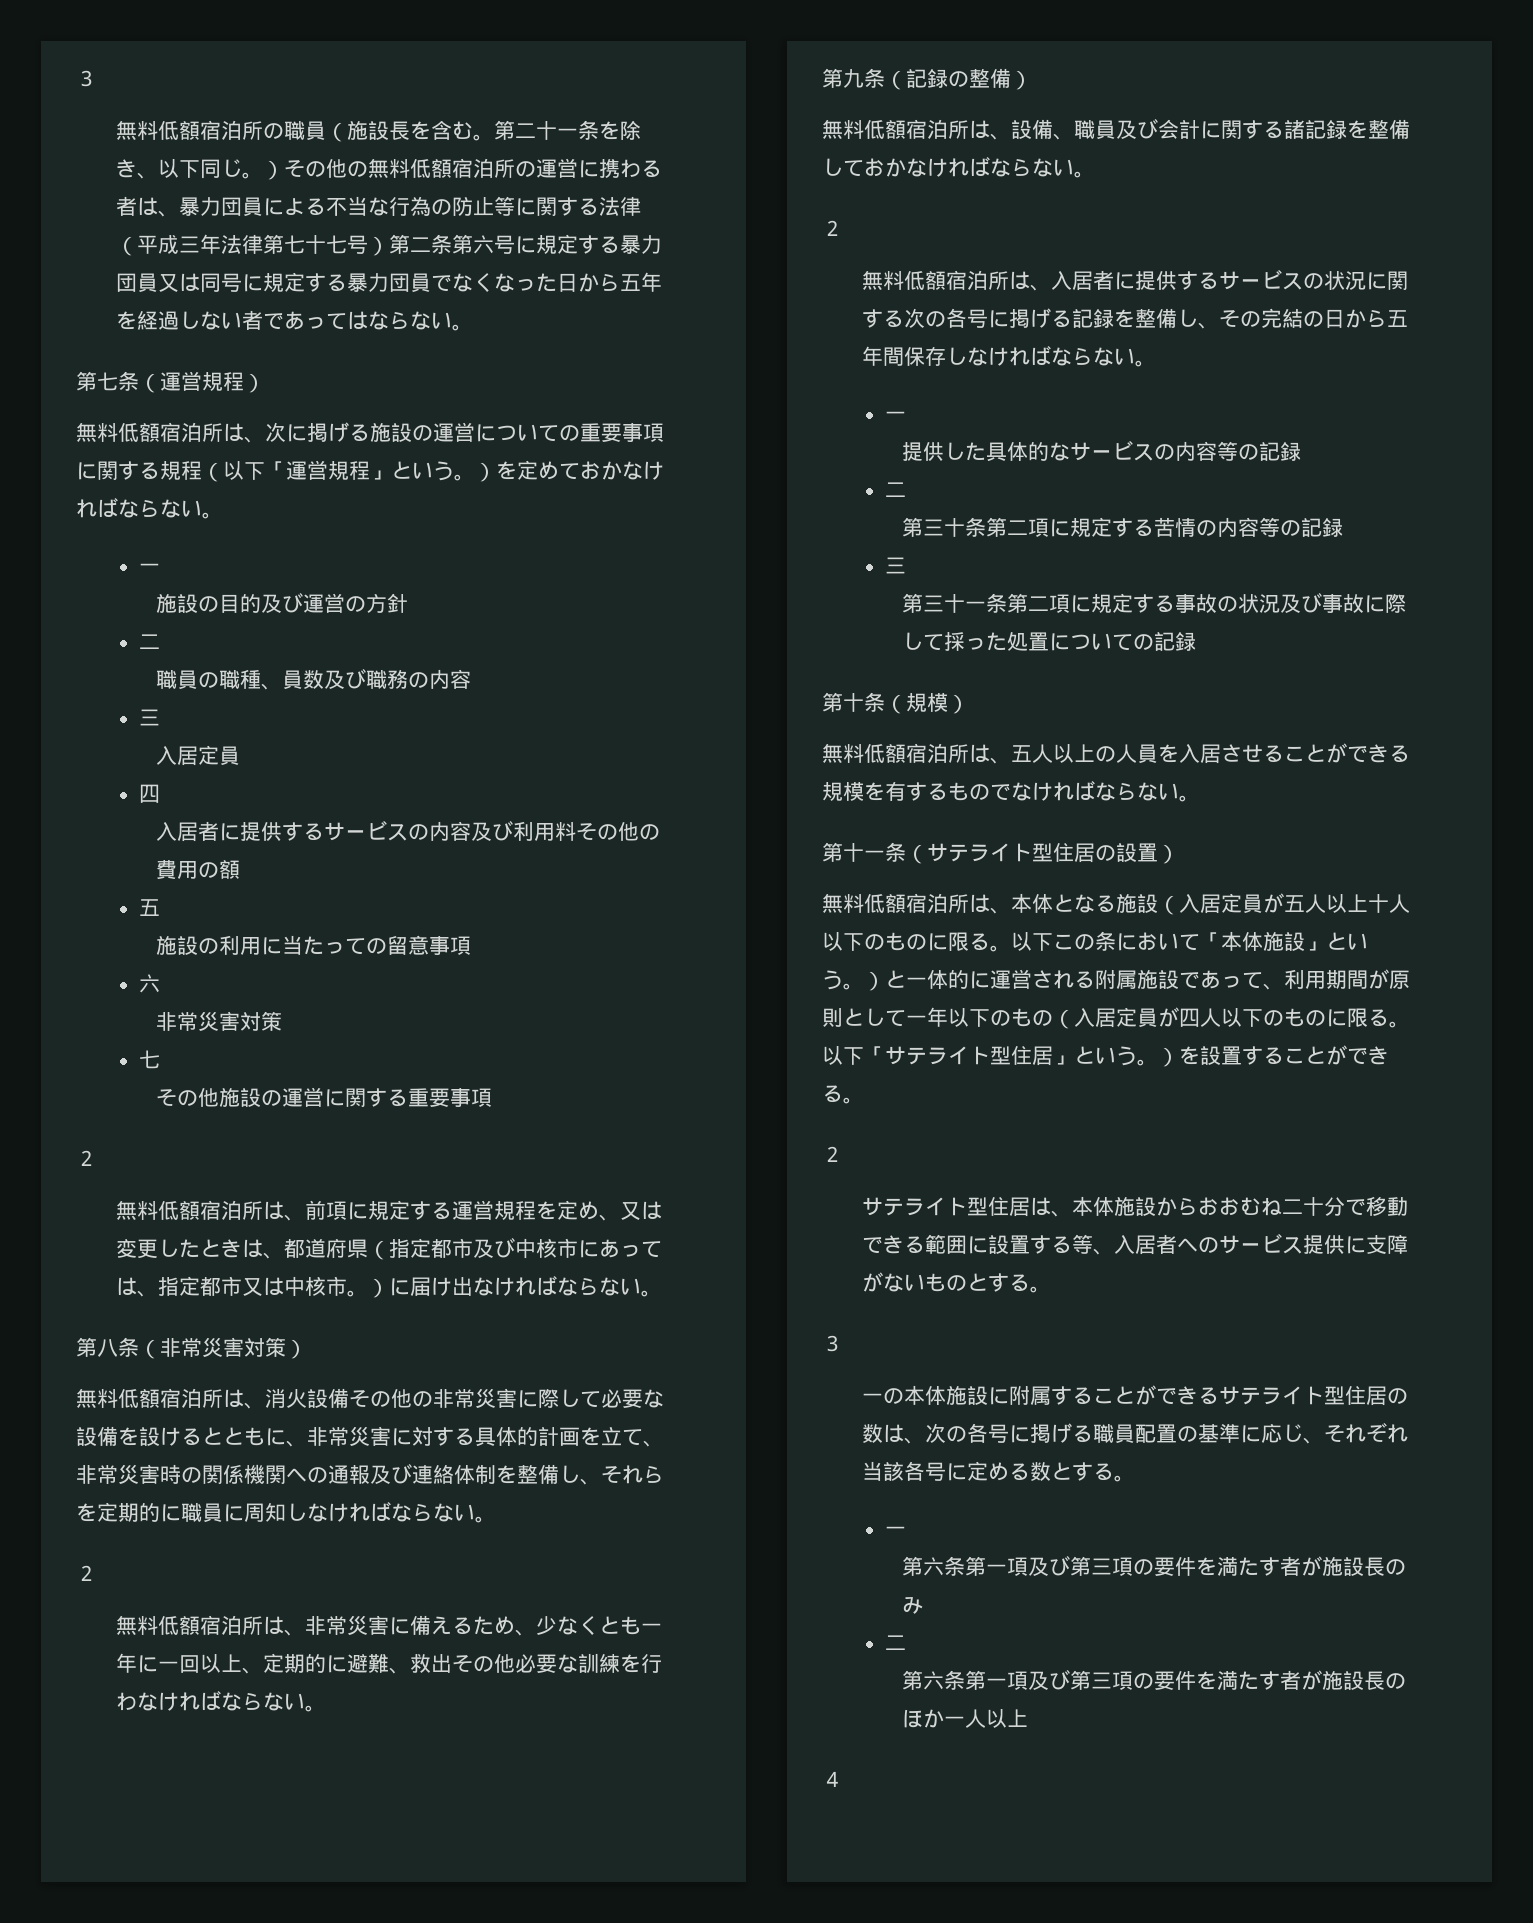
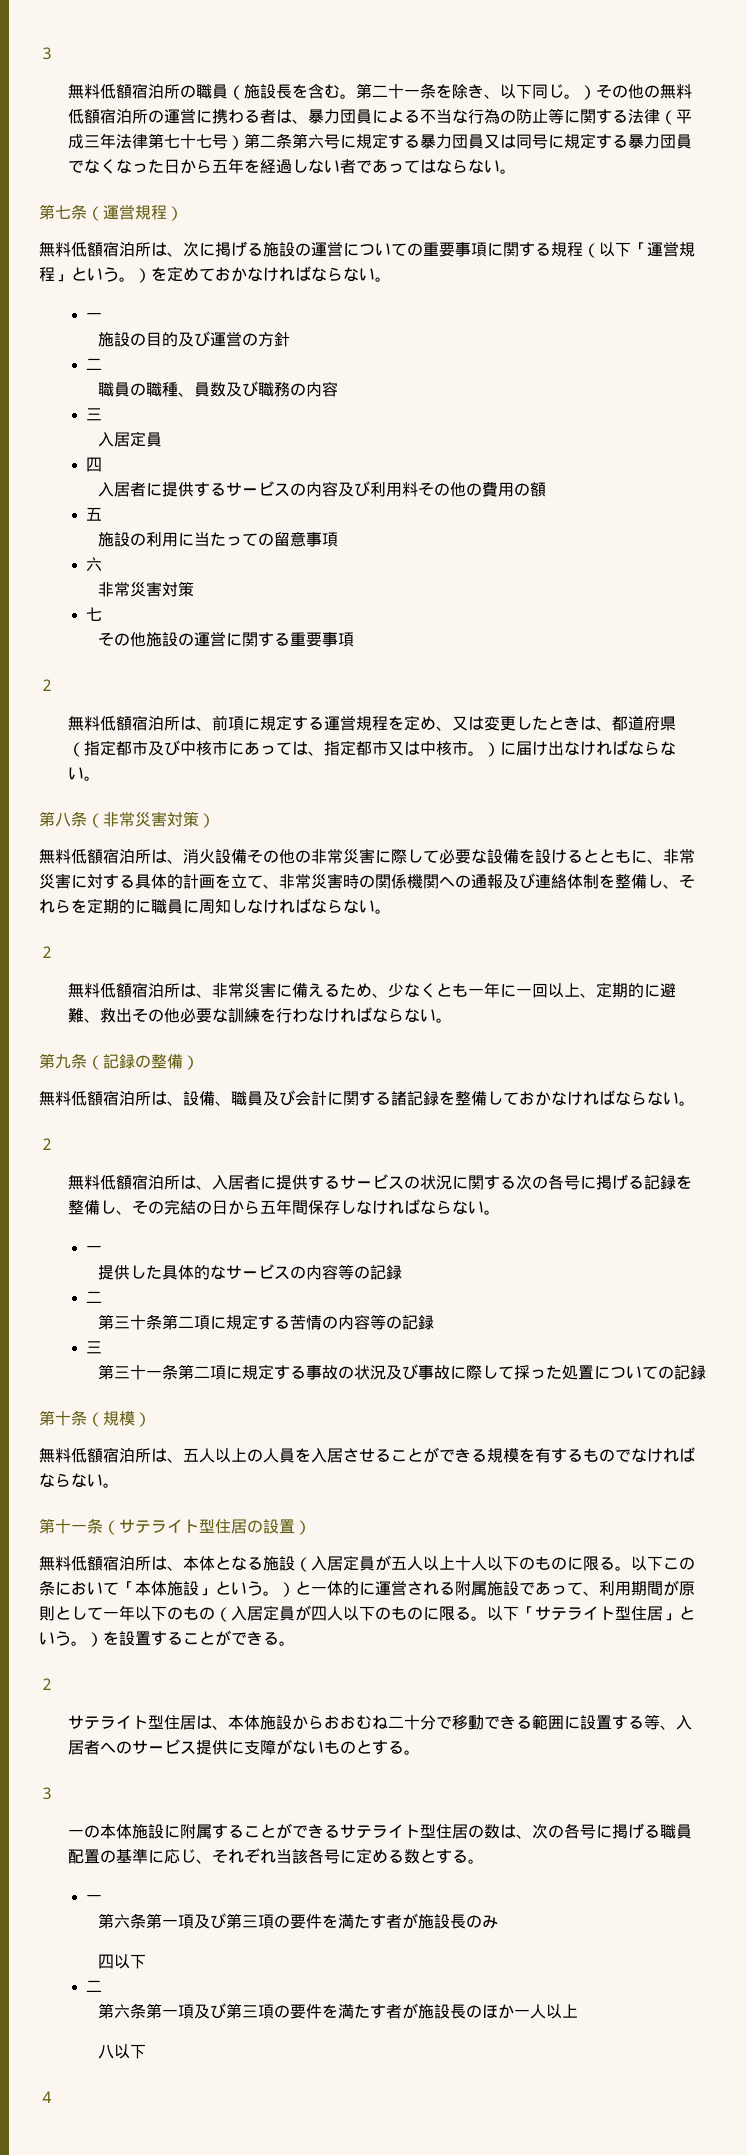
(924, 1605) none -> [97,1954,146,1969] // 四以下
(1029, 1718) none -> [97,2044,146,2059] // 八以下

